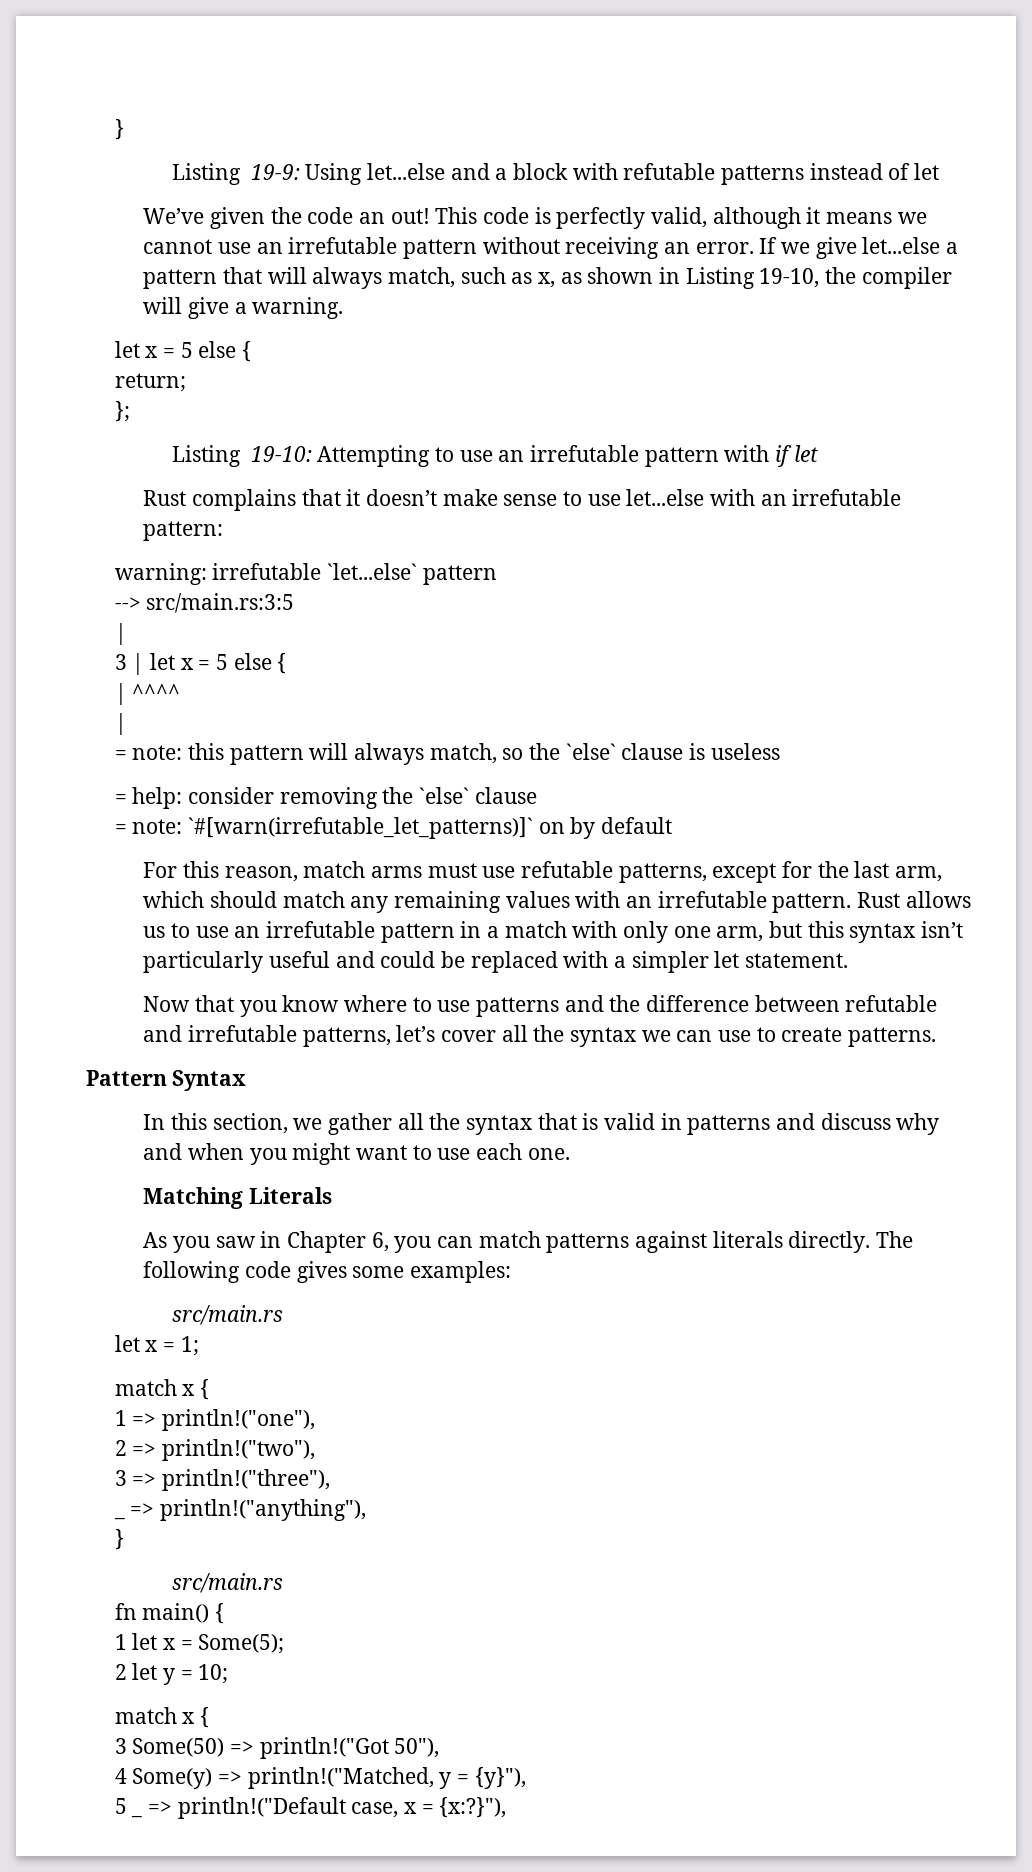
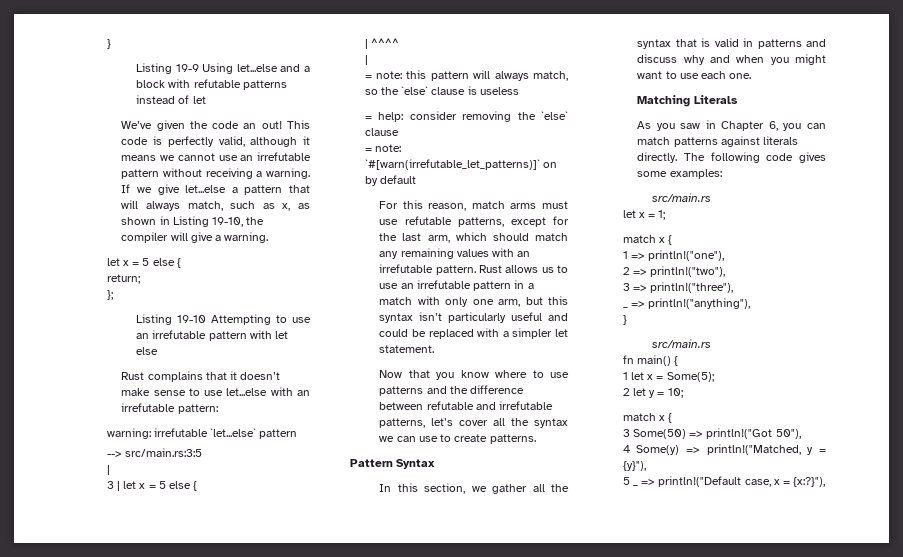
[250,164,300,180] 19-9: -> [175,64,199,72] 19-9
[664,242,754,254] an error. -> [256,168,310,179] a warning.
[250,446,312,462] 19-10: -> [177,315,207,323] 19-10
[774,445,818,467] if let -> [275,331,289,339] [136,347,159,355] let else

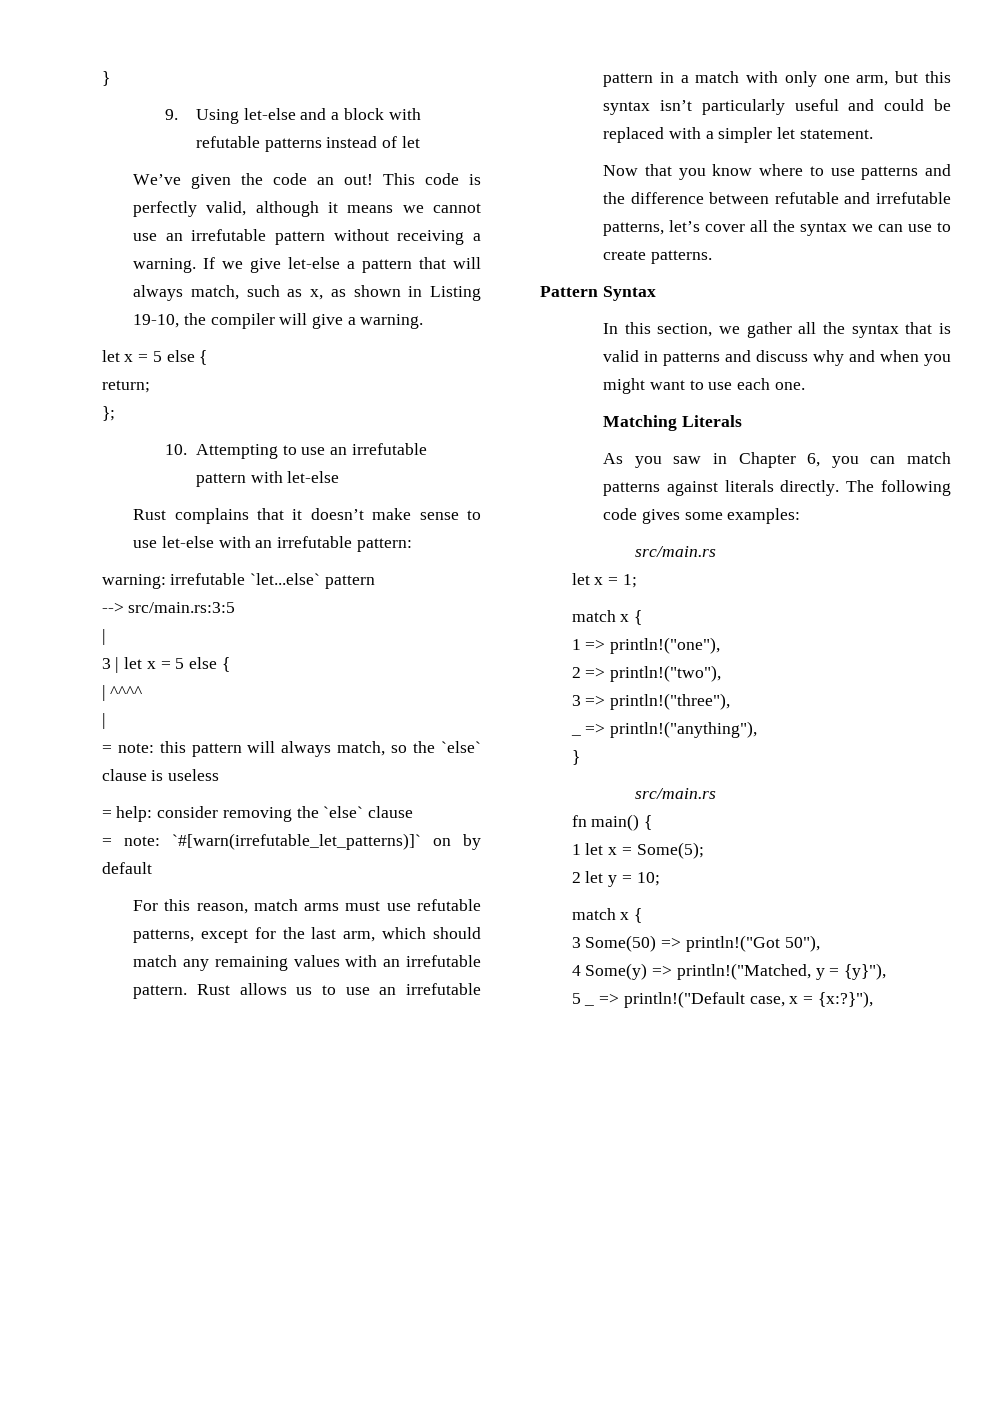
[106,39,111,49] [136,63,278,74] } // Listing 19-9 Using let...else -> [101,71,110,86] [164,108,296,124] } // 9. Using let-else
[185,185,227,193] let...else -> [288,257,341,269] let-else
[136,314,207,325] Listing 19-10 -> [164,444,187,455] 10.
[275,331,289,339] [136,347,159,355] let else -> [287,471,340,483] let-else
[226,388,268,396] let...else -> [161,536,214,548] let-else

